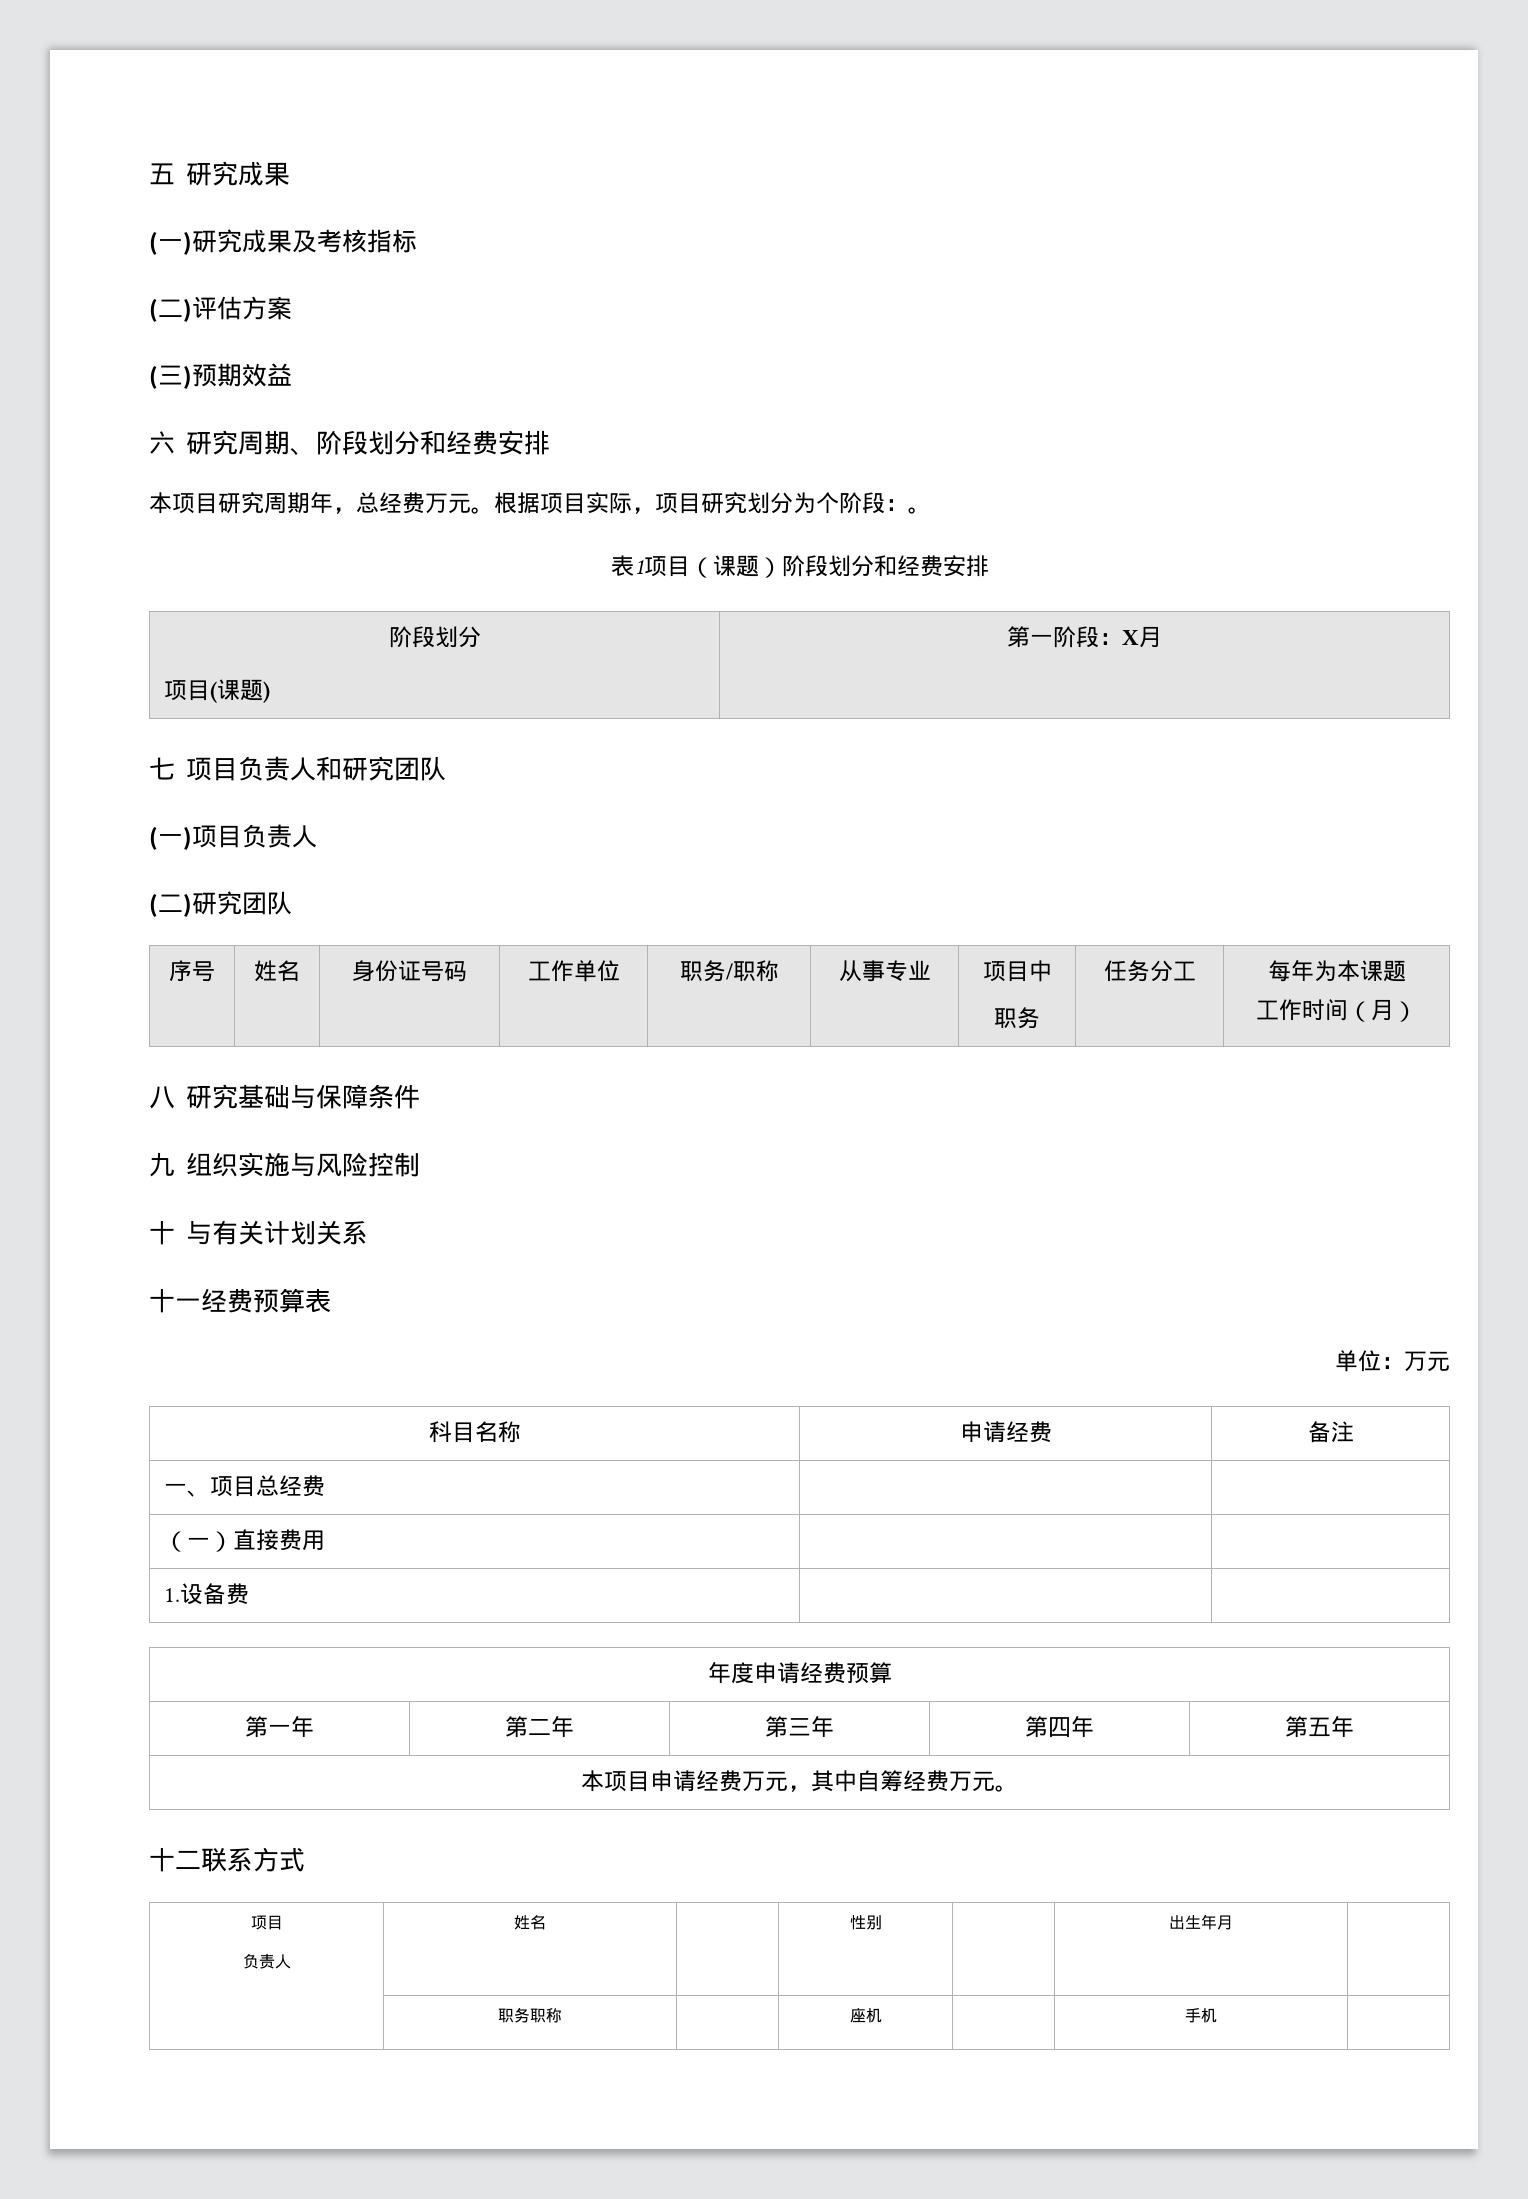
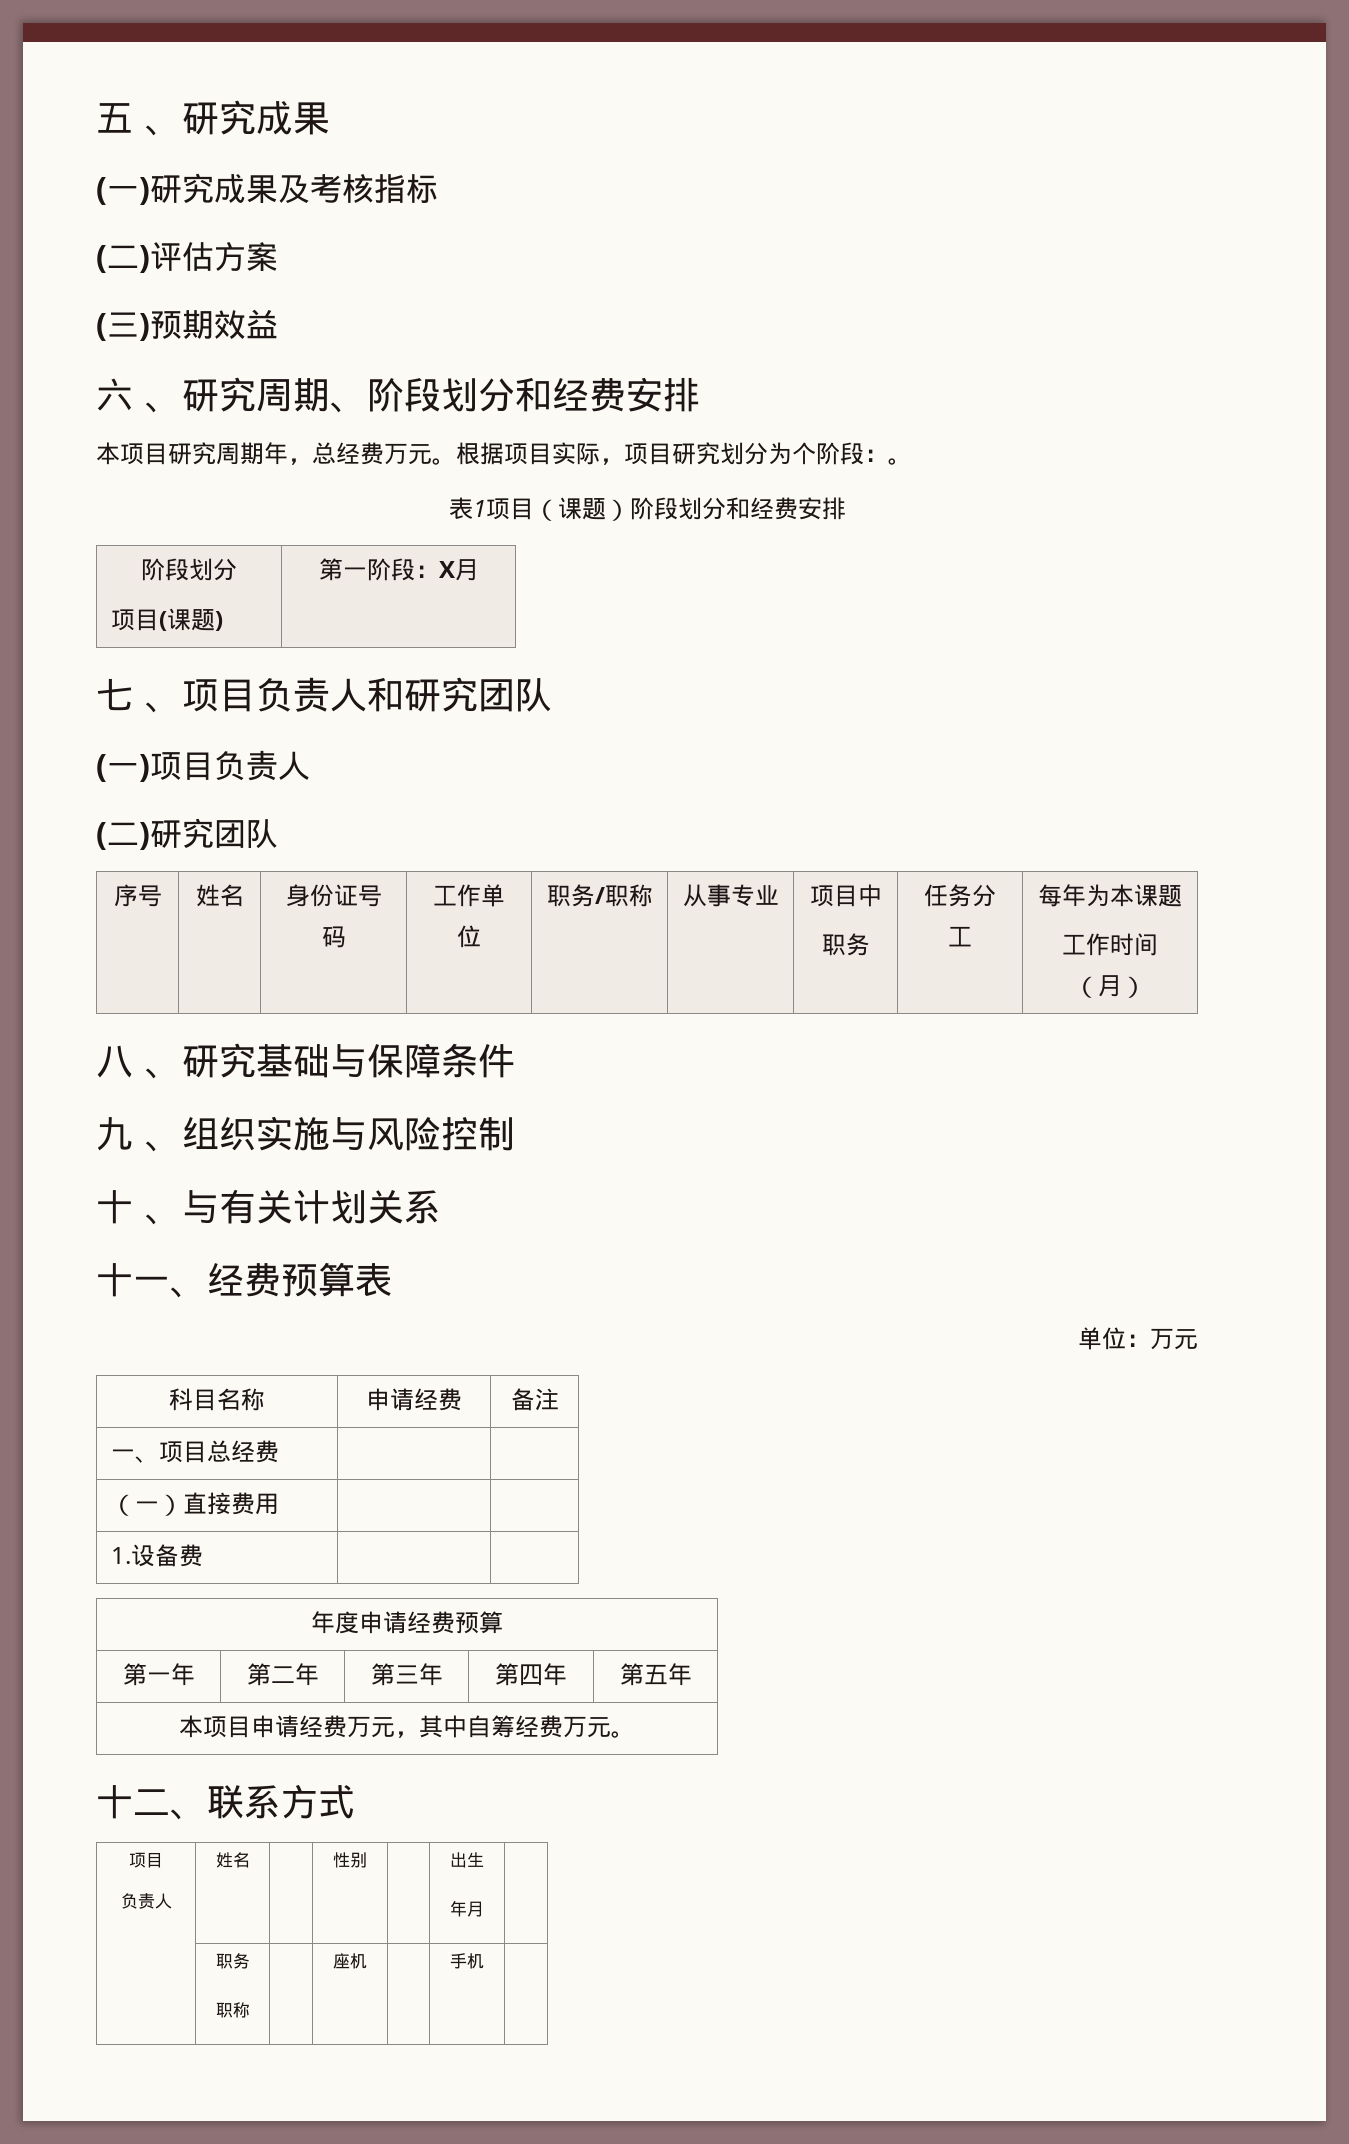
[149,163,175,185] 五 -> [96,103,182,136] 五、
(175, 442) none -> [144,402,182,413] 、
(175, 768) none -> [144,702,182,713] 、
(175, 1097) none -> [144,1068,182,1079] 、
(175, 1164) none -> [144,1141,182,1152] 、
(175, 1232) none -> [144,1214,182,1225] 、
(201, 1304) none -> [170,1287,207,1298] 、
(201, 1859) none -> [170,1809,207,1820] 、
(1201, 1922) none -> (484, 1859) //
(530, 2015) none -> (250, 1961) //

